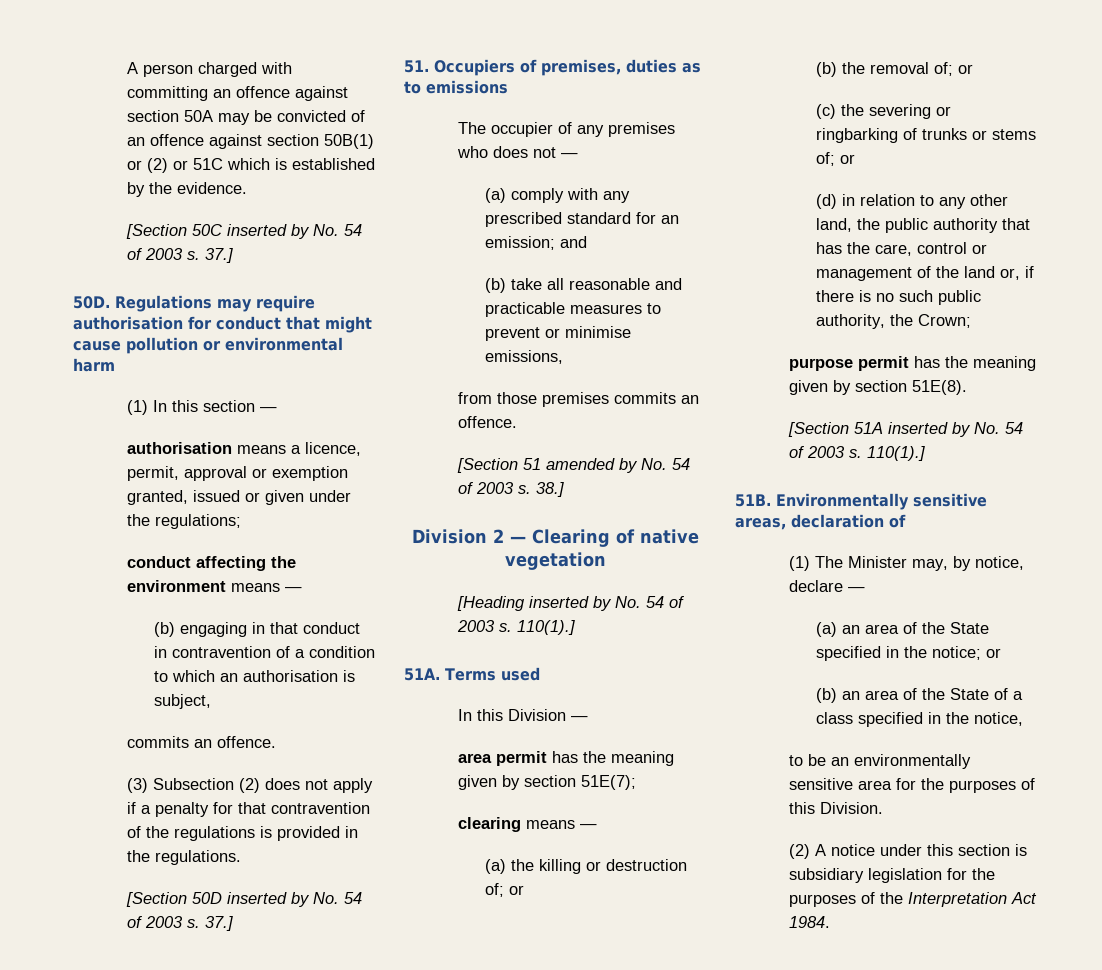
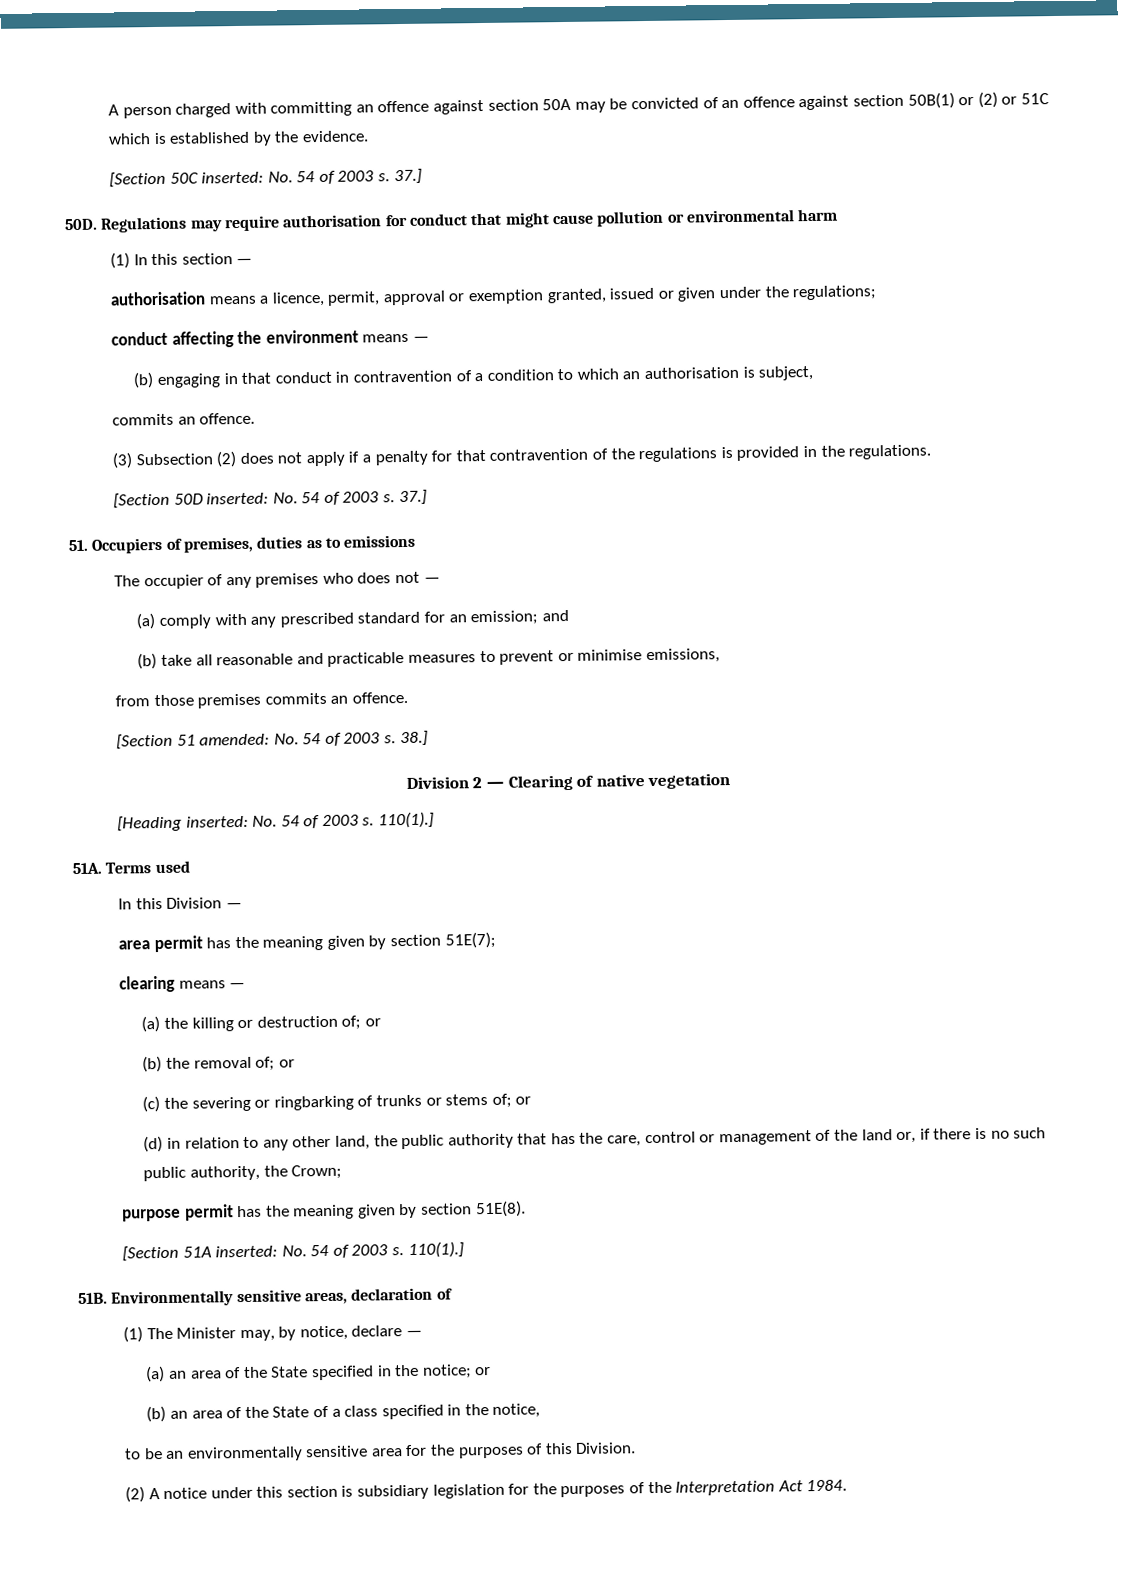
[226,224,310,239] inserted by -> [201,171,265,184] inserted:
[226,892,310,907] inserted by -> [206,492,270,505] inserted:
[545,458,638,473] amended by -> [199,733,271,746] amended:
[528,596,612,611] inserted by -> [185,815,249,828] inserted:
[887,422,971,437] inserted by -> [215,1245,279,1258] inserted:

